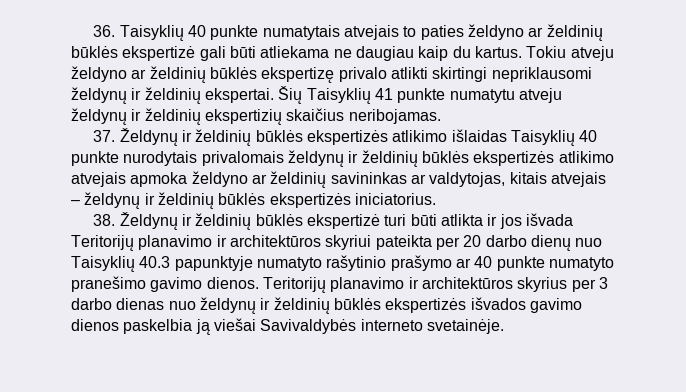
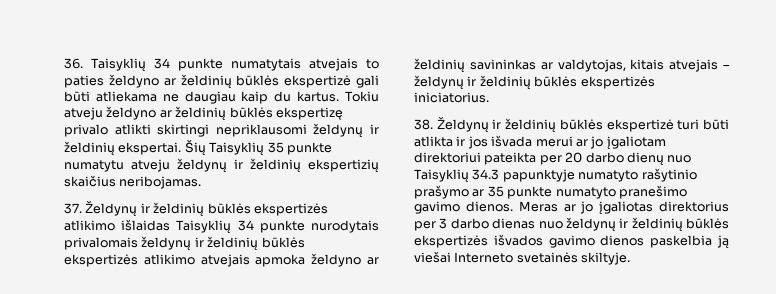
[187,25,206,37] 40 -> [154,58,170,69] 34
[374,88,393,100] 41 -> [267,142,284,153] 35
[579,130,598,142] 40 -> [237,220,254,231] 34
[71,235,372,251] Teritorijų planavimo ir architektūros skyriui -> [535,136,666,150] [414,152,481,163] merui ar jo įgaliotam direktoriui
[139,256,171,268] 40.3 -> [472,169,500,180] 34.3
[474,256,493,268] 40 -> [487,186,504,197] 35
[262,277,568,293] Teritorijų planavimo ir architektūros skyrius -> [518,201,729,215] Meras ar jo įgaliotas direktorius
[260,319,504,334] Savivaldybės interneto svetainėje. -> [454,252,631,265] Interneto svetainės skiltyje.

